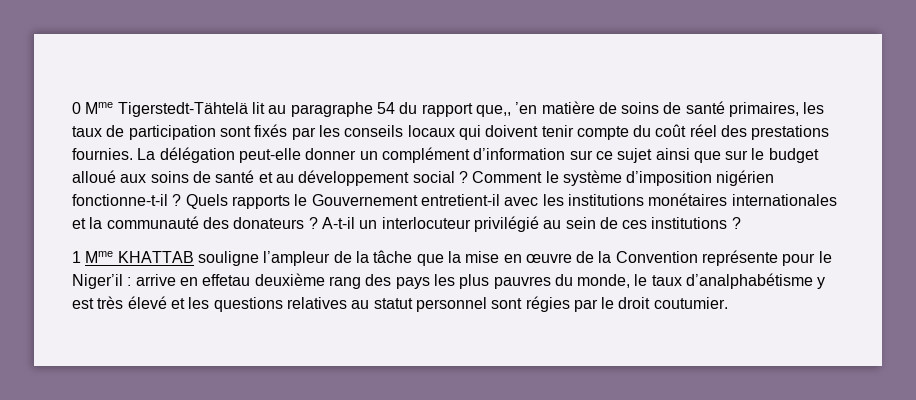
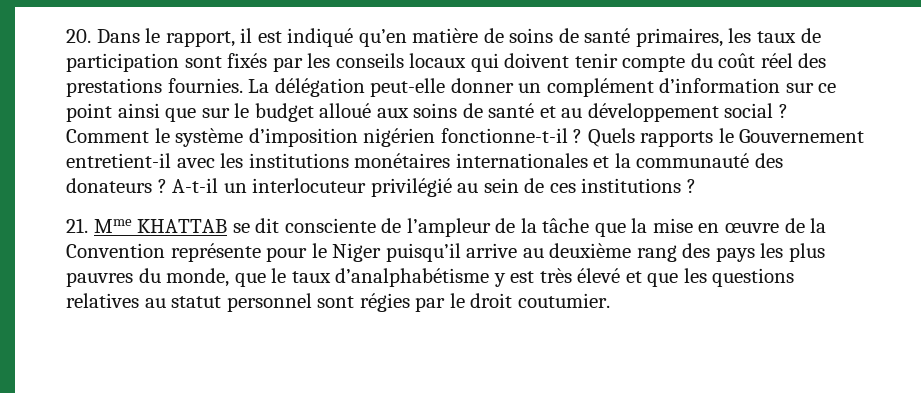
[72,102,538,117] 0 Mme Tigerstedt-Tähtelä lit au paragraphe 54 du rapport que,, ’en -> [66,28,407,47] 20. Dans le rapport, il est indiqué qu’en
[617,148,653,163] sujet -> [66,103,112,122] point
[72,251,81,263] 1 -> [66,218,88,233] 21.
[197,251,259,266] souligne -> [232,218,402,233] se dit consciente de
[72,274,251,289] Niger’il : arrive en effetau -> [332,243,544,262] Niger puisqu’il arrive au
(631, 281) none -> [234,273,266,287] que
(185, 303) none -> [647,273,679,287] que

